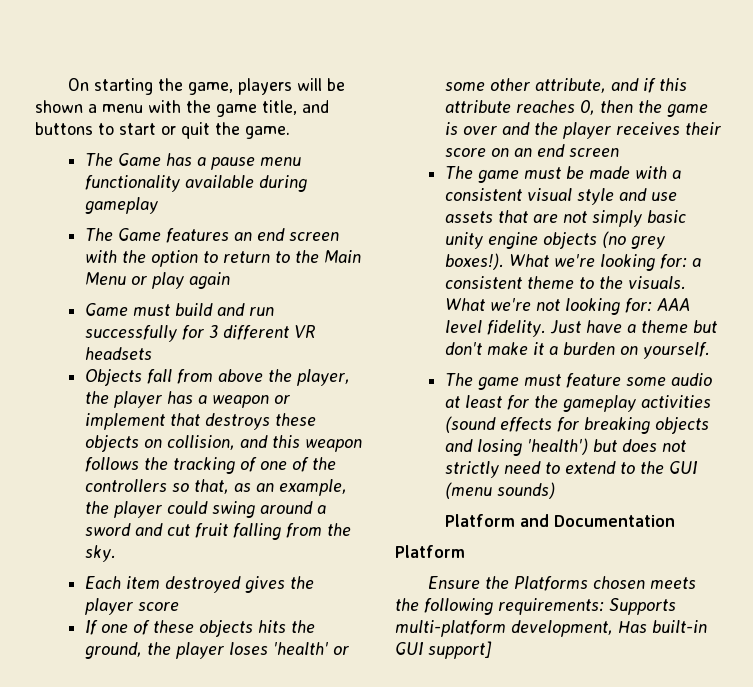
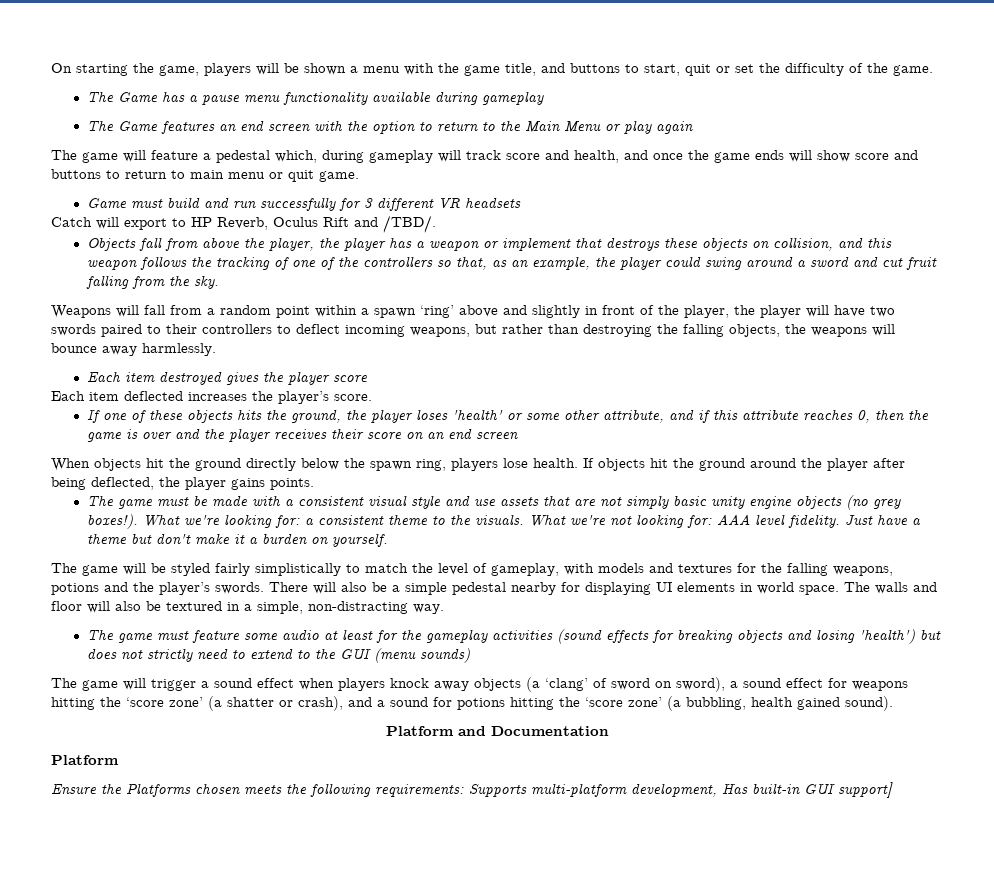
[119,122,210,139] start or quit -> [644,63,863,76] start, quit or set the difficulty of
(231, 280) none -> [51,150,918,163] [51,169,359,182] // The game will feature a pedestal which, during gameplay will track score and health, and once the game ends will show score and buttons to return to main menu or quit game.
(153, 353) none -> [51,215,436,233] // Catch will export to HP Reverb, Oculus Rift and /TBD/.
(117, 553) none -> [51,305,895,318] [51,324,895,337] [51,343,216,356] // Weapons will fall from a random point within a spawn ‘ring’ above and slightly in front of the player, the player will have two swords paired to their controllers to deflect incoming weapons, but rather than destroying the falling objects, the weapons will bounce away harmlessly.
(180, 606) none -> [51,391,372,404] // Each item deflected increases the player’s score.
(620, 152) none -> [51,458,905,471] [51,477,314,490] // When objects hit the ground directly below the spawn ring, players lose health. If objects hit the ground around the player after being deflected, the player gains points.
(711, 350) none -> [51,563,893,576] [51,582,937,595] [51,601,444,614] // The game will be styled fairly simplistically to match the level of gameplay, with models and textures for the falling weapons, potions and the player’s swords. There will also be a simple pedestal nearby for displaying UI elements in world space. The walls and floor will also be textured in a simple, non-distracting way.
(556, 490) none -> [51,677,908,692] [51,696,893,711] // The game will trigger a sound effect when players knock away objects (a ‘clang’ of sword on sword), a sound effect for weapons hitting the ‘score zone’ (a shatter or crash), and a sound for potions hitting the ‘score zone’ (a bubbling, health gained sound).

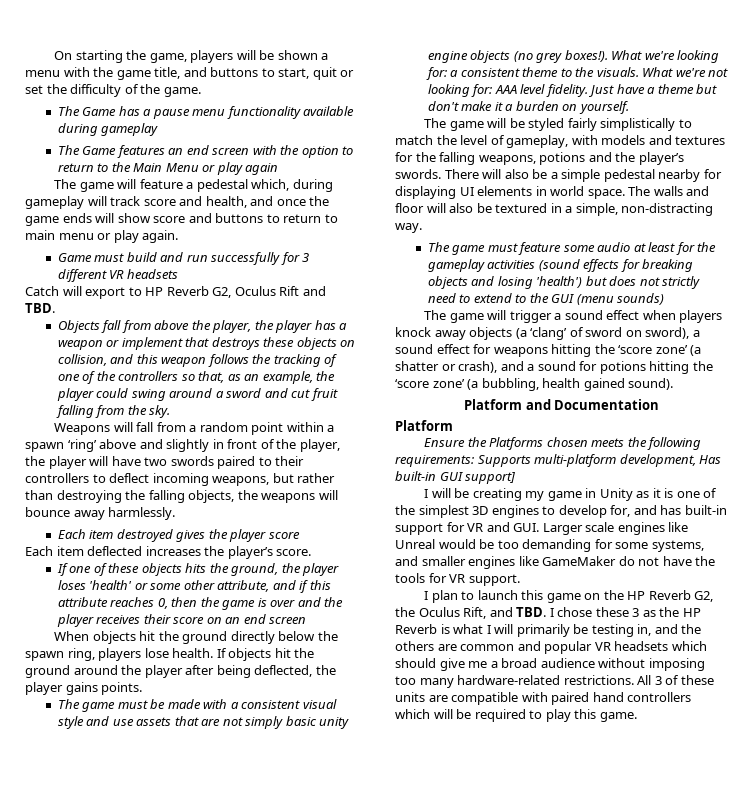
[288,170,359,182] quit game. -> [113,230,179,243] play again.
[217,217,268,230] Reverb, -> [166,286,232,298] Reverb G2,
[383,215,436,233] /TBD/. -> [25,303,55,313] TBD.
(893, 790) none -> [424,488,718,501] [395,505,727,518] [395,522,689,535] [395,539,704,552] [395,556,716,569] [395,573,520,586] [424,590,714,603] [395,607,701,619] [395,624,702,637] [395,641,707,654] [395,658,705,671] [395,675,714,688] [395,692,692,705] [395,709,637,722] // I will be creating my game in Unity as it is one of the simplest 3D engines to develop for, and has built-in support for VR and GUI. Larger scale engines like Unreal would be too demanding for some systems, and smaller engines like GameMaker do not have the tools for VR support. // I plan to launch this game on the HP Reverb G2, the Oculus Rift, and TBD. I chose these 3 as the HP Reverb is what I will primarily be testing in, and the others are common and popular VR headsets which should give me a broad audience without imposing too many hardware-related restrictions. All 3 of these units are compatible with paired hand controllers which will be required to play this game.

